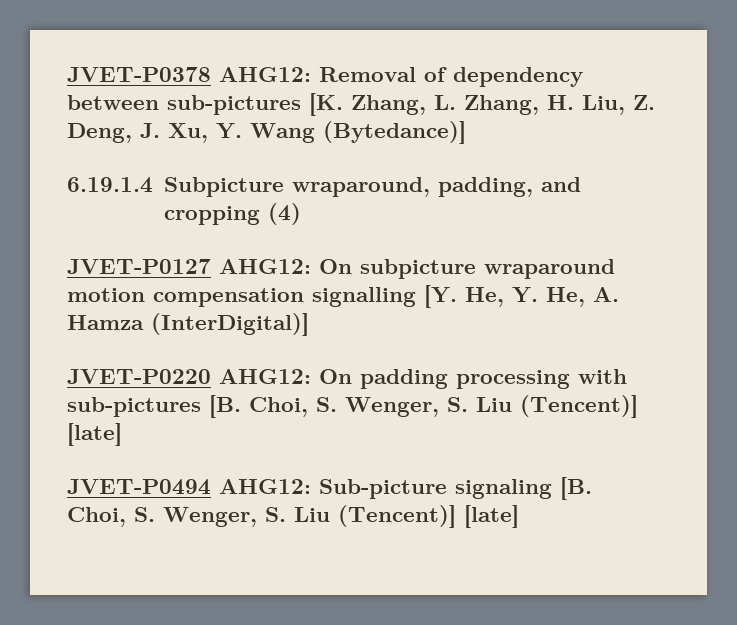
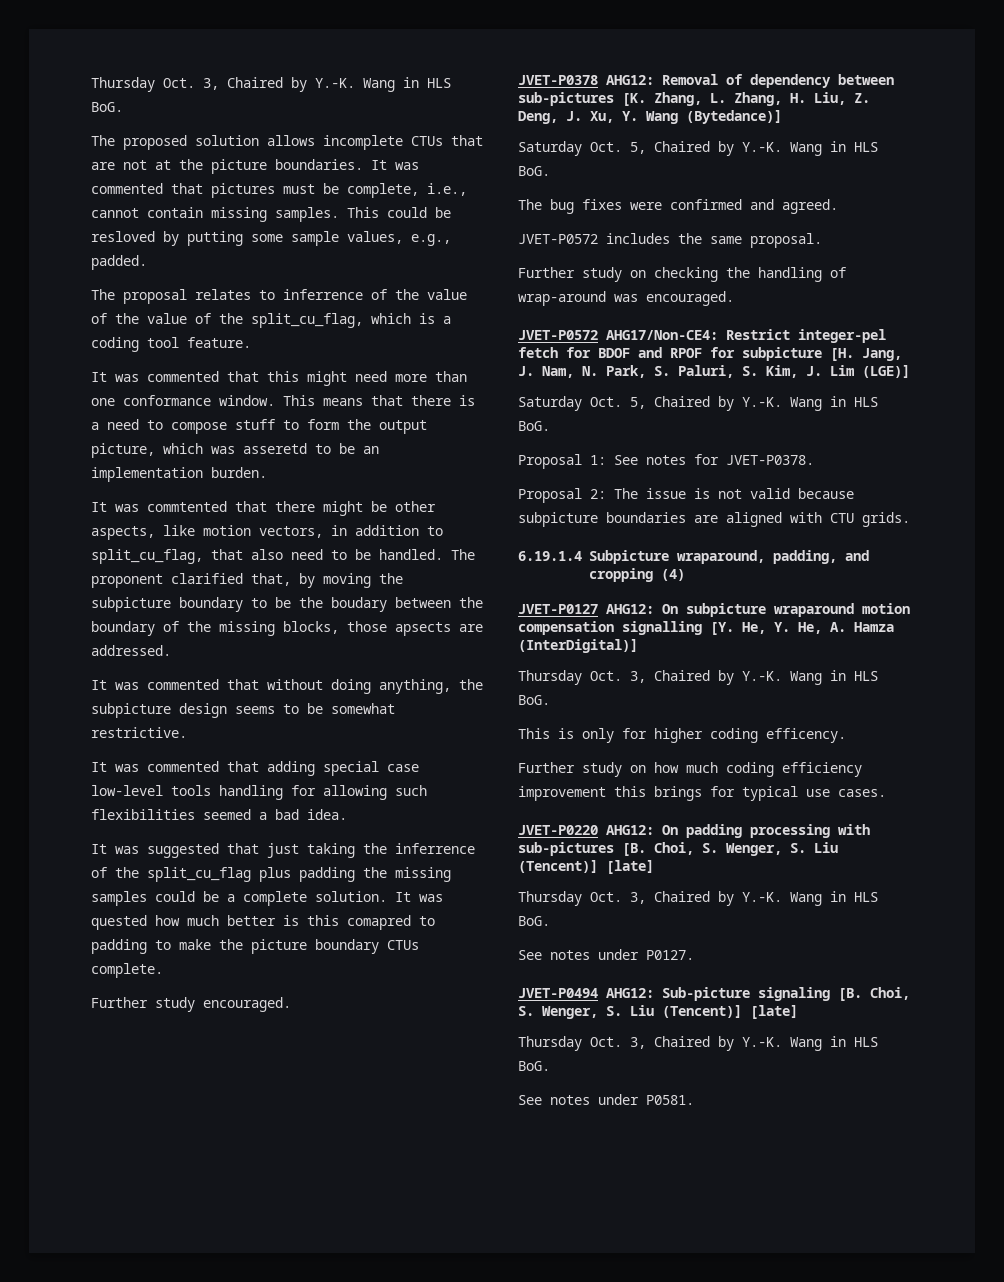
(67, 74) none -> [91,77,451,92] [91,102,123,112] [91,135,483,150] [91,159,419,174] [91,183,467,198] [91,207,451,222] [91,231,451,246] [91,255,147,270] [91,289,467,304] [91,313,451,328] [91,337,251,352] [91,371,467,386] [91,395,475,406] [91,419,427,434] [91,443,379,458] [91,467,267,482] [91,501,436,516] [91,525,443,540] [91,549,475,564] [91,573,403,588] [91,597,483,612] [91,621,483,636] [91,645,171,656] [91,679,483,694] [91,703,395,718] [91,727,187,738] [91,761,419,776] [91,785,427,800] [91,809,347,820] [91,843,475,858] [91,867,451,882] [91,891,443,906] [91,915,435,930] [91,939,419,954] [91,963,163,978] [91,997,291,1012] Thursday Oct. 3, Chaired by Y.-K. Wang in HLS BoG. // The proposed solution allows incomplete CTUs that are not at the picture boundaries. It was commented that pictures must be complete, i.e., cannot contain missing samples. This could be resloved by putting some sample values, e.g., padded. // The proposal relates to inferrence of the value of the value of the split_cu_flag, which is a coding tool feature. // It was commented that this might need more than one conformance window. This means that there is a need to compose stuff to form the output picture, which was asseretd to be an implementation burden. // It was commtented that there might be other aspects, like motion vectors, in addition to split_cu_flag, that also need to be handled. The proponent clarified that, by moving the subpicture boundary to be the boudary between the boundary of the missing blocks, those apsects are addressed. // It was commented that without doing anything, the subpicture design seems to be somewhat restrictive. // It was commented that adding special case low-level tools handling for allowing such flexibilities seemed a bad idea. // It was suggested that just taking the inferrence of the split_cu_flag plus padding the missing samples could be a complete solution. It was quested how much better is this comapred to padding to make the picture boundary CTUs complete. // Further study encouraged. //
(466, 132) none -> [518,141,878,156] [518,166,550,176] [518,199,838,214] [518,233,822,248] [518,267,846,282] [518,291,734,306] [518,329,886,343] [518,347,902,361] [518,365,910,378] [518,396,878,411] [518,421,550,431] [518,454,814,469] [518,488,854,503] [518,512,910,527] // Saturday Oct. 5, Chaired by Y.-K. Wang in HLS BoG. // The bug fixes were confirmed and agreed. // JVET-P0572 includes the same proposal. // Further study on checking the handling of wrap-around was encouraged. // JVET-P0572 AHG17/Non-CE4: Restrict integer-pel fetch for BDOF and RPOF for subpicture [H. Jang, J. Nam, N. Park, S. Paluri, S. Kim, J. Lim (LGE)] // Saturday Oct. 5, Chaired by Y.-K. Wang in HLS BoG. // Proposal 1: See notes for JVET-P0378. // Proposal 2: The issue is not valid because subpicture boundaries are aligned with CTU grids.
(309, 324) none -> [518,670,878,685] [518,695,550,705] [518,728,846,743] [518,762,862,777] [518,786,886,801] // Thursday Oct. 3, Chaired by Y.-K. Wang in HLS BoG. // This is only for higher coding efficency. // Further study on how much coding efficiency improvement this brings for typical use cases.
(122, 434) none -> [518,891,878,906] [518,916,550,926] [518,949,694,960] // Thursday Oct. 3, Chaired by Y.-K. Wang in HLS BoG. // See notes under P0127.
(519, 516) none -> [518,1036,878,1051] [518,1061,550,1071] [518,1094,694,1105] // Thursday Oct. 3, Chaired by Y.-K. Wang in HLS BoG. // See notes under P0581.

